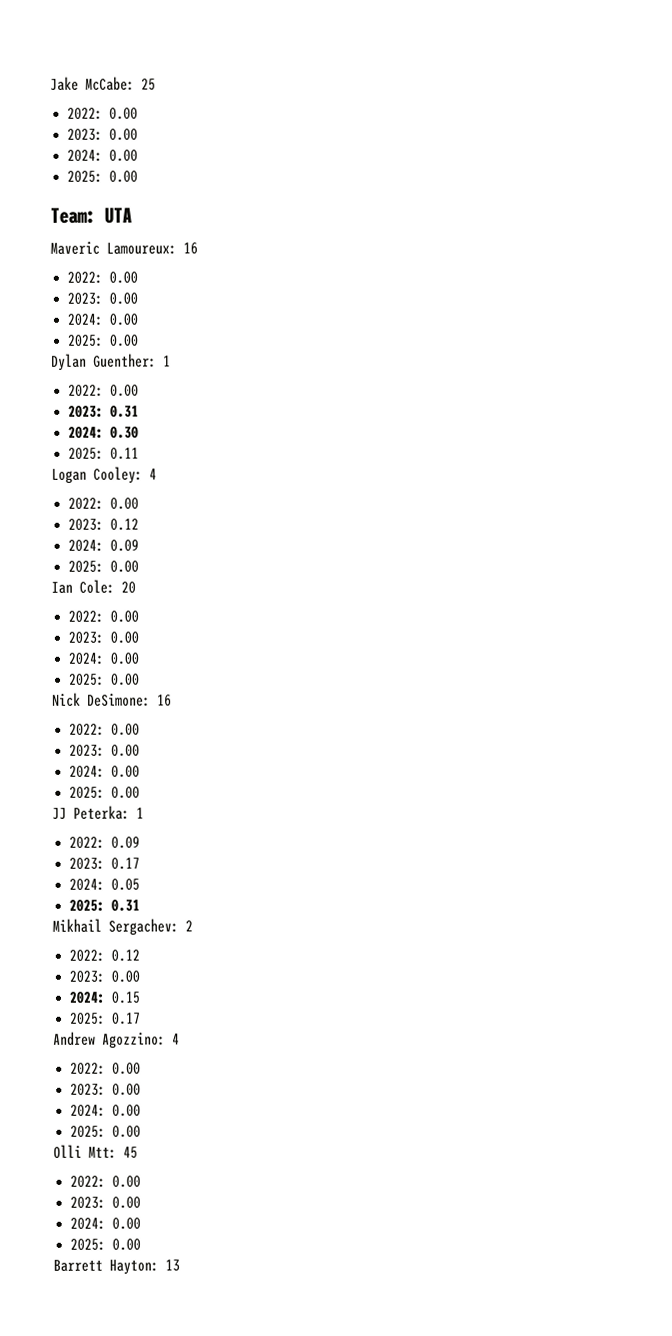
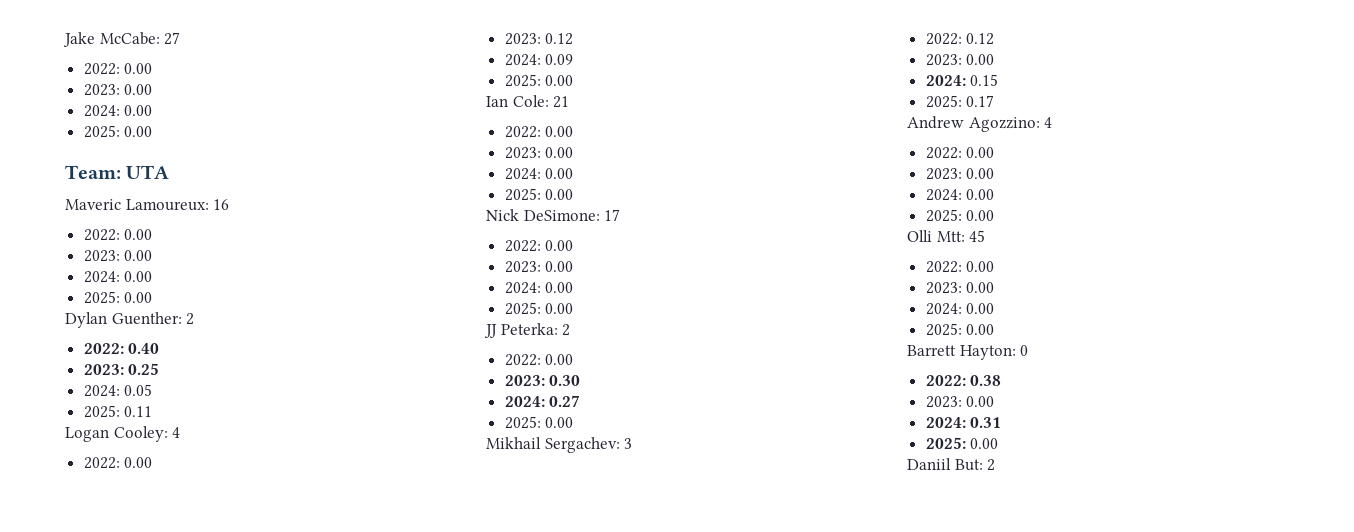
[141,78,156,91] 25 -> [164,32,181,45] 27
[163,355,171,367] [68,384,140,397] [68,405,140,418] [68,426,140,439] 1 // 2022: 0.00 // 2023: 0.31 // 2024: 0.30 -> [186,313,195,325] [83,343,160,354] [83,363,160,375] [83,384,153,397] 2 // 2022: 0.40 // 2023: 0.25 // 2024: 0.05
[121,581,136,594] 20 -> [553,96,570,108] 21
[157,694,172,707] 16 -> [604,209,621,221] 17
[136,807,144,819] [69,836,141,849] [69,857,141,870] [69,878,141,891] [69,899,141,912] 1 // 2022: 0.09 // 2023: 0.17 // 2024: 0.05 // 2025: 0.31 -> [562,324,571,336] [504,354,574,366] [504,375,581,386] [504,395,581,407] [504,416,574,429] 2 // 2022: 0.00 // 2023: 0.30 // 2024: 0.27 // 2025: 0.00
[185,920,193,932] 2 -> [624,438,633,449] 3
[165,1259,180,1272] 13 -> [1020,345,1029,356] [925,375,1002,386] [925,396,995,408] [925,417,1002,428] [925,437,999,449] [907,458,996,471] 0 // 2022: 0.38 // 2023: 0.00 // 2024: 0.31 // 2025: 0.00 // Daniil But: 2

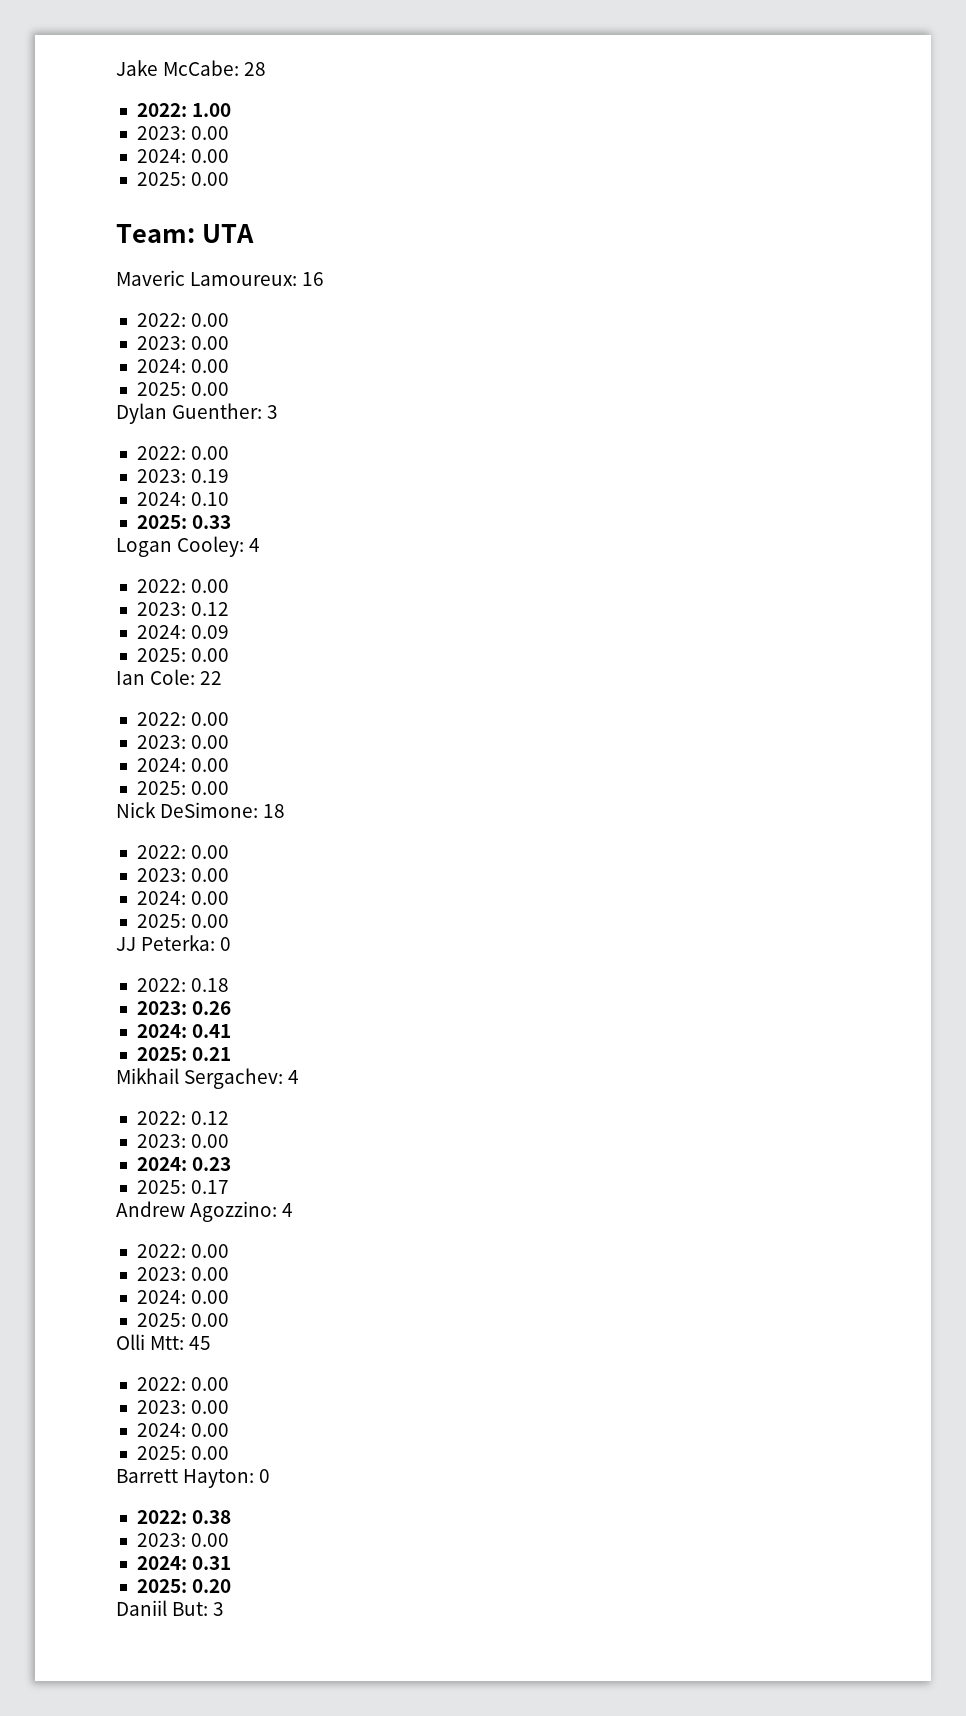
[164,32,181,45] [83,63,153,75] 27 // 2022: 0.00 -> [244,62,267,76] [136,103,232,117] 28 // 2022: 1.00
[186,313,195,325] [83,343,160,354] [83,363,160,375] [83,384,153,397] [83,405,153,418] 2 // 2022: 0.40 // 2023: 0.25 // 2024: 0.05 // 2025: 0.11 -> [267,405,279,419] [136,446,230,460] [136,469,230,483] [136,492,230,506] [136,515,232,529] 3 // 2022: 0.00 // 2023: 0.19 // 2024: 0.10 // 2025: 0.33
[553,96,570,108] 21 -> [200,671,223,685] 22
[604,209,621,221] 17 -> [263,804,286,818] 18
[562,324,571,336] [504,354,574,366] [504,375,581,386] [504,395,581,407] [504,416,574,429] 2 // 2022: 0.00 // 2023: 0.30 // 2024: 0.27 // 2025: 0.00 -> [220,937,232,951] [136,978,230,992] [136,1001,232,1015] [136,1024,232,1038] [136,1047,232,1061] 0 // 2022: 0.18 // 2023: 0.26 // 2024: 0.41 // 2025: 0.21
[624,438,633,449] 3 -> [288,1070,300,1084] 4
[970,74,999,86] 0.15 -> [192,1157,232,1171] 0.23
[970,438,999,449] 0.00 -> [192,1579,232,1593] 0.20
[987,459,996,471] 2 -> [213,1602,225,1616] 3

